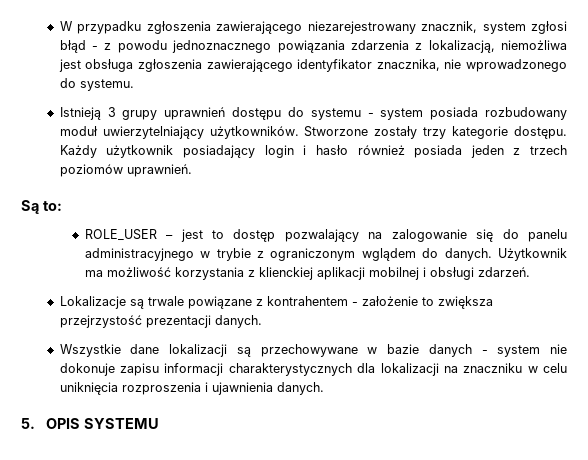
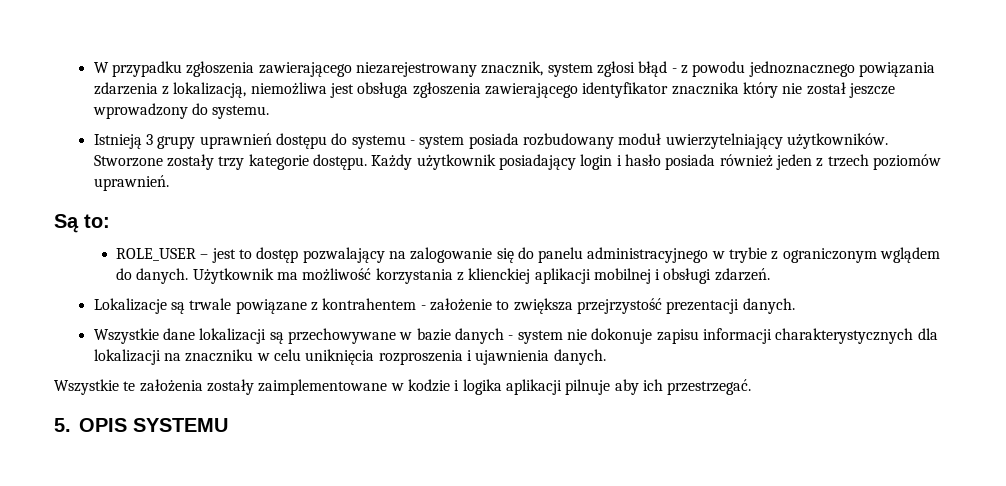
[376,59,567,72] znacznika, nie wprowadzonego -> [671,82,895,98] [92,103,188,119] znacznika który nie został jeszcze wprowadzony
[357,145,463,158] również posiada -> [665,154,773,170] posiada również
(324, 388) none -> [54,379,752,395] // Wszystkie te założenia zostały zaimplementowane w kodzie i logika aplikacji pilnuje aby ich przestrzegać.

